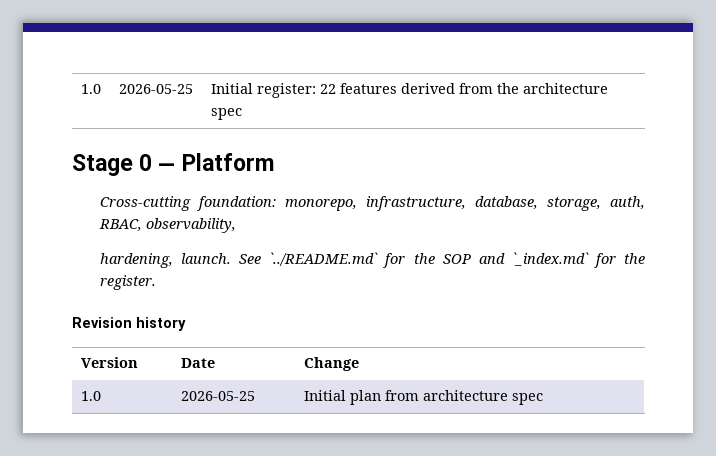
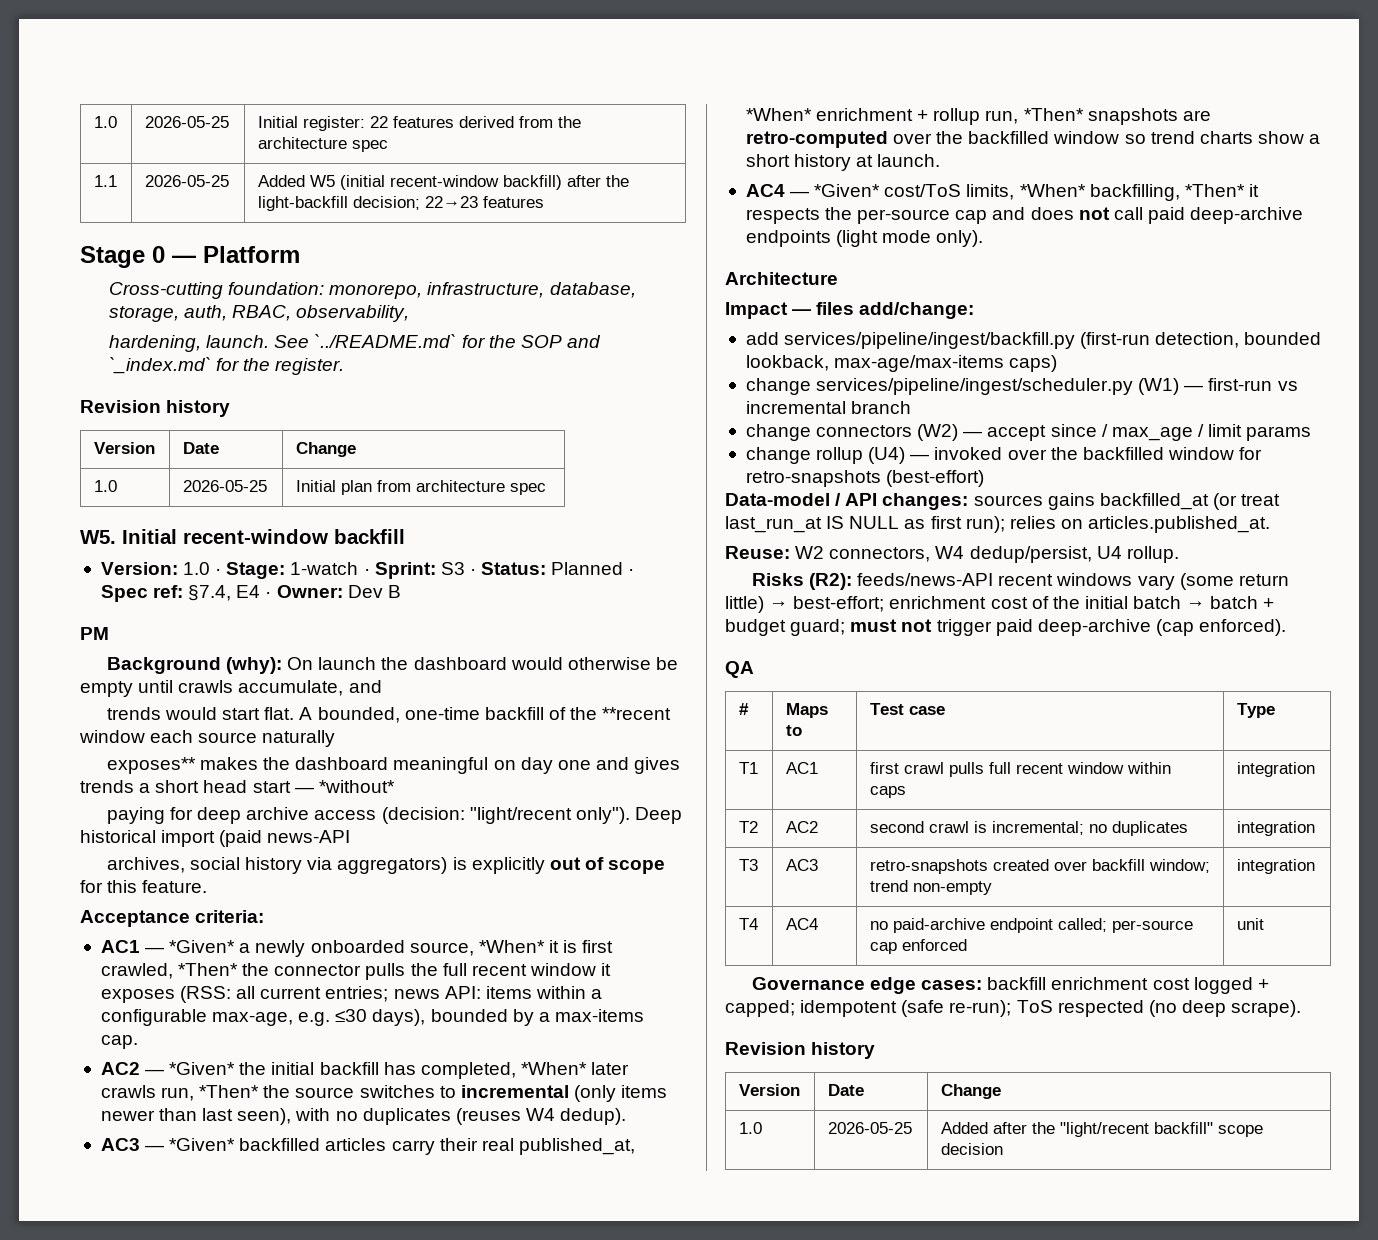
(242, 114) none -> [93,175,117,187] [144,175,229,187] [257,175,629,190] [257,196,544,211] // 1.1 | 2026-05-25 | Added W5 (initial recent-window backfill) after the light-backfill decision; 22→23 features
(543, 399) none -> [80,529,405,544] [100,562,635,579] [100,585,401,602] [80,627,109,640] [106,657,678,674] [80,680,382,697] [106,707,672,723] [79,730,336,747] [106,757,681,774] [80,780,395,793] [106,807,682,824] [80,830,351,847] [106,857,666,874] [80,880,208,893] [80,910,265,927] [100,940,614,957] [100,963,612,980] [100,986,603,1003] [100,1009,644,1026] [100,1035,138,1049] [100,1062,630,1079] [100,1085,668,1102] [100,1108,627,1125] [100,1138,635,1155] [745,108,1211,125] [745,131,1321,148] [745,154,941,171] [745,184,1259,201] [745,207,1304,224] [745,230,984,247] [725,272,838,285] [725,302,975,319] [745,332,1322,349] [745,355,1058,372] [745,378,1298,395] [745,401,912,414] [745,424,1312,441] [745,447,1263,464] [745,470,985,487] [725,493,1281,510] [725,516,1271,533] [725,546,1179,563] [751,573,1289,590] [725,596,1275,613] [725,619,1287,636] [725,661,754,678] [738,703,749,715] [785,703,828,718] [785,725,802,736] [869,703,945,715] [1236,703,1275,718] [738,762,758,774] [785,762,818,774] [869,762,1171,777] [869,786,906,798] [1236,762,1315,777] [738,821,758,833] [785,821,818,833] [869,821,1188,836] [1236,821,1315,836] [738,859,758,871] [785,859,818,871] [869,859,1210,874] [869,880,992,895] [1236,859,1315,874] [738,918,758,930] [785,918,818,930] [869,918,1193,933] [869,939,967,954] [1236,918,1264,930] [751,977,1269,994] [725,1000,1302,1017] [725,1042,876,1059] [738,1084,800,1096] [827,1084,864,1096] [940,1084,1001,1099] [738,1122,762,1134] [827,1122,912,1134] [940,1122,1263,1137] [940,1143,1003,1155] // W5. Initial recent-window backfill // Version: 1.0 · Stage: 1-watch · Sprint: S3 · Status: Planned · Spec ref: §7.4, E4 · Owner: Dev B // PM // Background (why): On launch the dashboard would otherwise be empty until crawls accumulate, and // trends would start flat. A bounded, one-time backfill of the **recent window each source naturally // exposes** makes the dashboard meaningful on day one and gives trends a short head start — *without* // paying for deep archive access (decision: "light/recent only"). Deep historical import (paid news-API // archives, social history via aggregators) is explicitly out of scope for this feature. // Acceptance criteria: // AC1 — *Given* a newly onboarded source, *When* it is first crawled, *Then* the connector pulls the full recent window it exposes (RSS: all current entries; news API: items within a configurable max-age, e.g. ≤30 days), bounded by a max-items cap. // AC2 — *Given* the initial backfill has completed, *When* later crawls run, *Then* the source switches to incremental (only items newer than last seen), with no duplicates (reuses W4 dedup). // AC3 — *Given* backfilled articles carry their real published_at, *When* enrichment + rollup run, *Then* snapshots are retro-computed over the backfilled window so trend charts show a short history at launch. // AC4 — *Given* cost/ToS limits, *When* backfilling, *Then* it respects the per-source cap and does not call paid deep-archive endpoints (light mode only). // Architecture // Impact — files add/change: // add services/pipeline/ingest/backfill.py (first-run detection, bounded lookback, max-age/max-items caps) // change services/pipeline/ingest/scheduler.py (W1) — first-run vs incremental branch // change connectors (W2) — accept since / max_age / limit params // change rollup (U4) — invoked over the backfilled window for retro-snapshots (best-effort) // Data-model / API changes: sources gains backfilled_at (or treat last_run_at IS NULL as first run); relies on articles.published_at. // Reuse: W2 connectors, W4 dedup/persist, U4 rollup. // Risks (R2): feeds/news-API recent windows vary (some return little) → best-effort; enrichment cost of the initial batch → batch + budget guard; must not trigger paid deep-archive (cap enforced). // QA // # | Maps to | Test case | Type // T1 | AC1 | first crawl pulls full recent window within caps | integration // T2 | AC2 | second crawl is incremental; no duplicates | integration // T3 | AC3 | retro-snapshots created over backfill window; trend non-empty | integration // T4 | AC4 | no paid-archive endpoint called; per-source cap enforced | unit // Governance edge cases: backfill enrichment cost logged + capped; idempotent (safe re-run); ToS respected (no deep scrape). // Revision history // Version | Date | Change // 1.0 | 2026-05-25 | Added after the "light/recent backfill" scope decision

